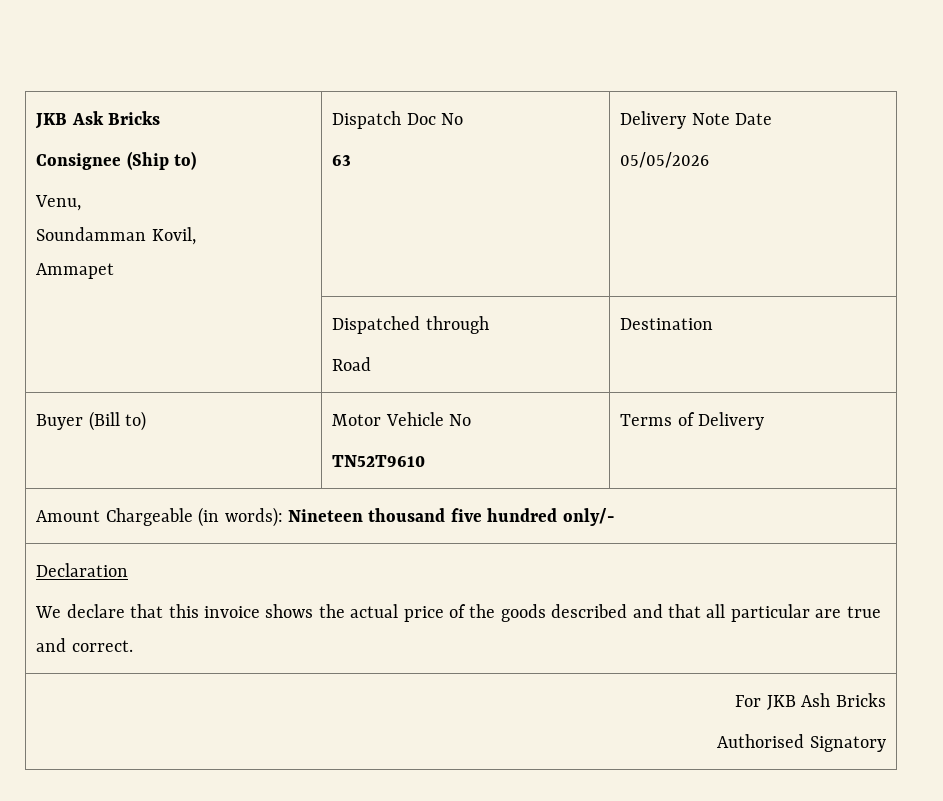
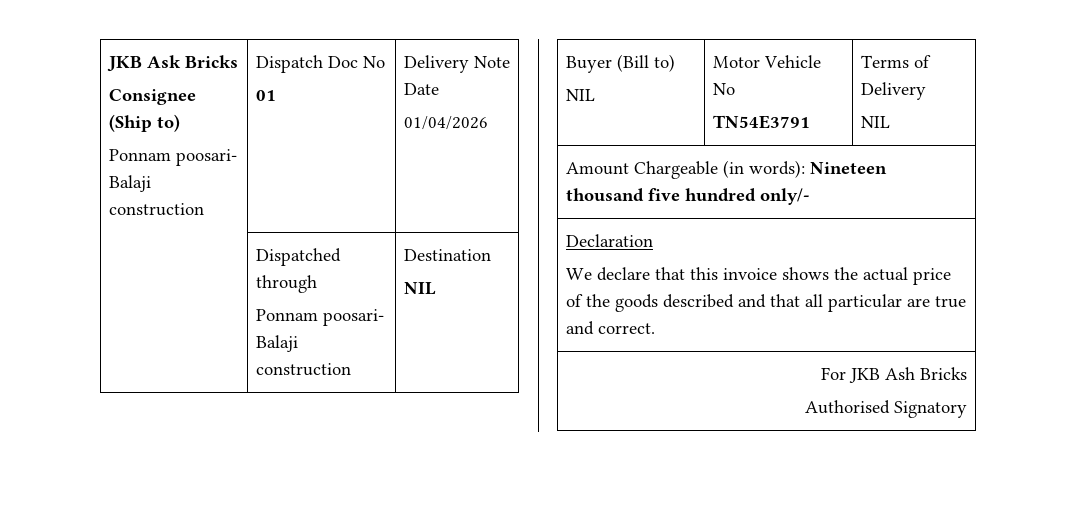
[35,195,82,211] [36,227,196,245] [36,263,115,279] Venu, // Soundamman Kovil, // Ammapet -> [108,149,237,166] [108,175,151,192] [108,203,204,216] Ponnam poosari- Balaji construction
[332,155,352,166] 63 -> [255,90,276,101] 01
[620,152,710,168] 05/05/2026 -> [403,116,488,130] 01/04/2026
[332,357,372,371] Road -> [255,309,384,326] [255,335,298,352] [255,363,351,376] Ponnam poosari- Balaji construction
(714, 324) none -> [403,282,436,295] // NIL
(147, 421) none -> [565,89,595,101] // NIL
[332,455,426,467] TN52T9610 -> [712,115,810,129] TN54E3791
(765, 421) none -> [860,116,890,128] // NIL

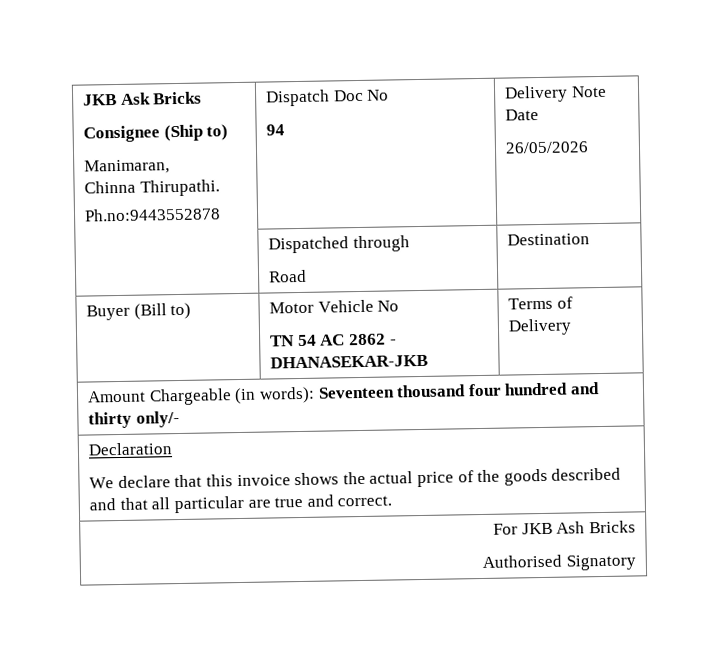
[108,149,237,166] [108,175,151,192] [108,203,204,216] Ponnam poosari- Balaji construction -> [84,159,171,175] [84,179,220,197] [84,207,222,222] Manimaran, // Chinna Thirupathi. // Ph.no:9443552878
[255,90,276,101] 01 -> [266,124,286,136] 94
[403,116,488,130] 01/04/2026 -> [505,141,590,154] 26/05/2026
[255,309,384,326] [255,335,298,352] [255,363,351,376] Ponnam poosari- Balaji construction -> [268,269,308,283] Road
[403,282,436,295] // NIL -> (591, 239) none
[565,89,595,101] // NIL -> (192, 311) none
[712,115,810,129] TN54E3791 -> [270,333,397,347] [270,354,429,369] TN 54 AC 2862 - DHANASEKAR-JKB
[860,116,890,128] // NIL -> (573, 327) none
[809,162,887,174] [565,188,756,202] Nineteen thousand five hundred -> [317,382,601,399] [88,411,133,429] Seventeen thousand four hundred and thirty

